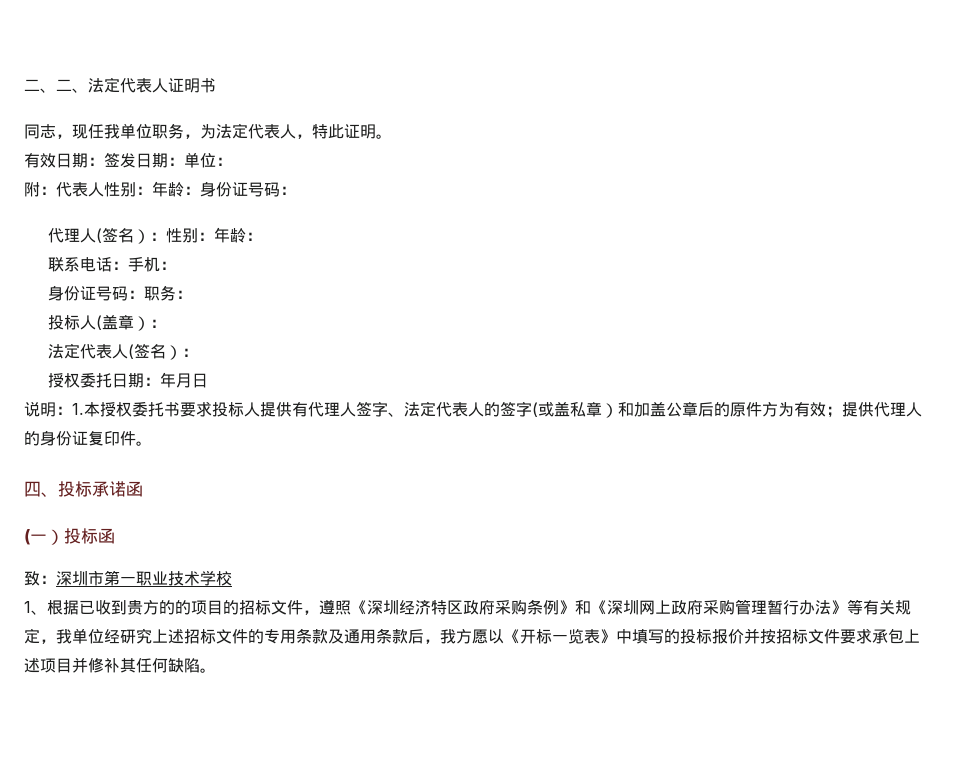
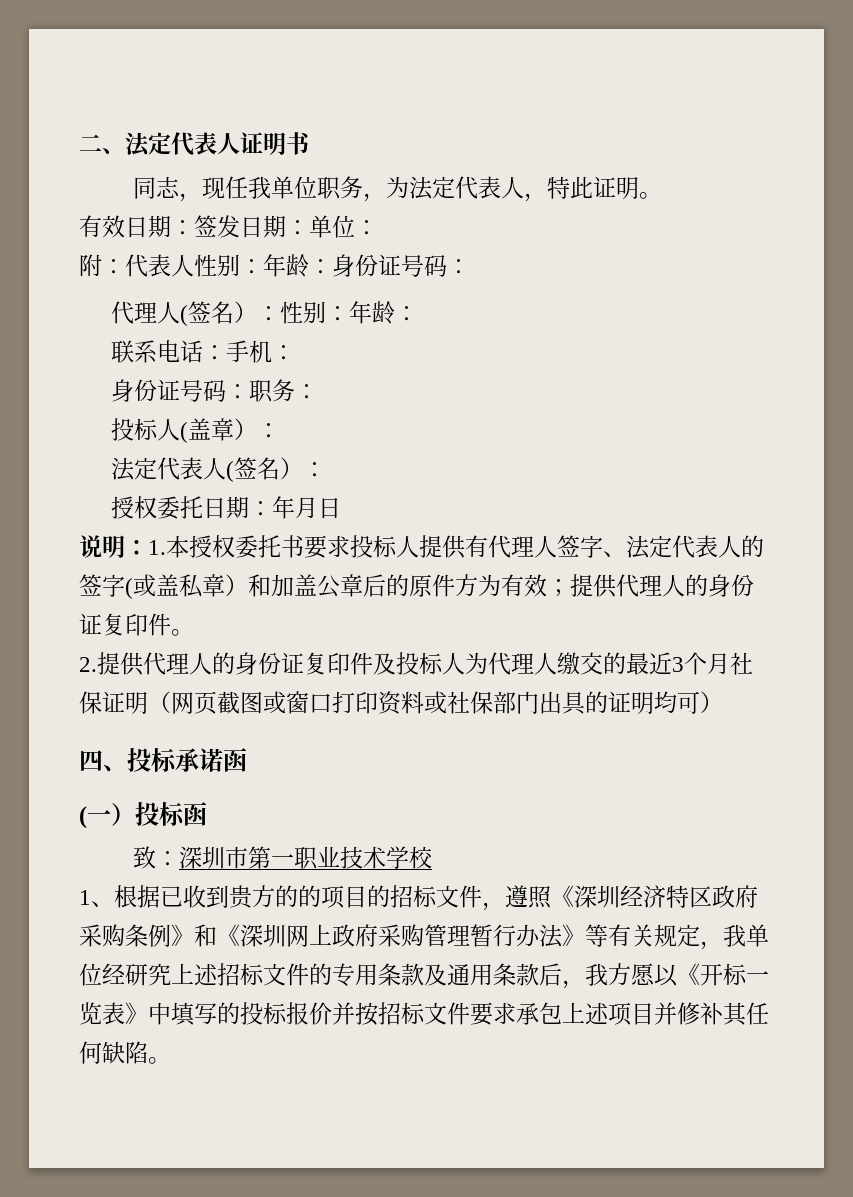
[24,79,88,93] 二、二、 -> [79,134,125,154] 二、
(152, 443) none -> [79,652,753,676] [79,691,723,715] // 2.提供代理人的身份证复印件及投标人为代理人缴交的最近3个月社保证明（网页截图或窗口打印资料或社保部门出具的证明均可）

